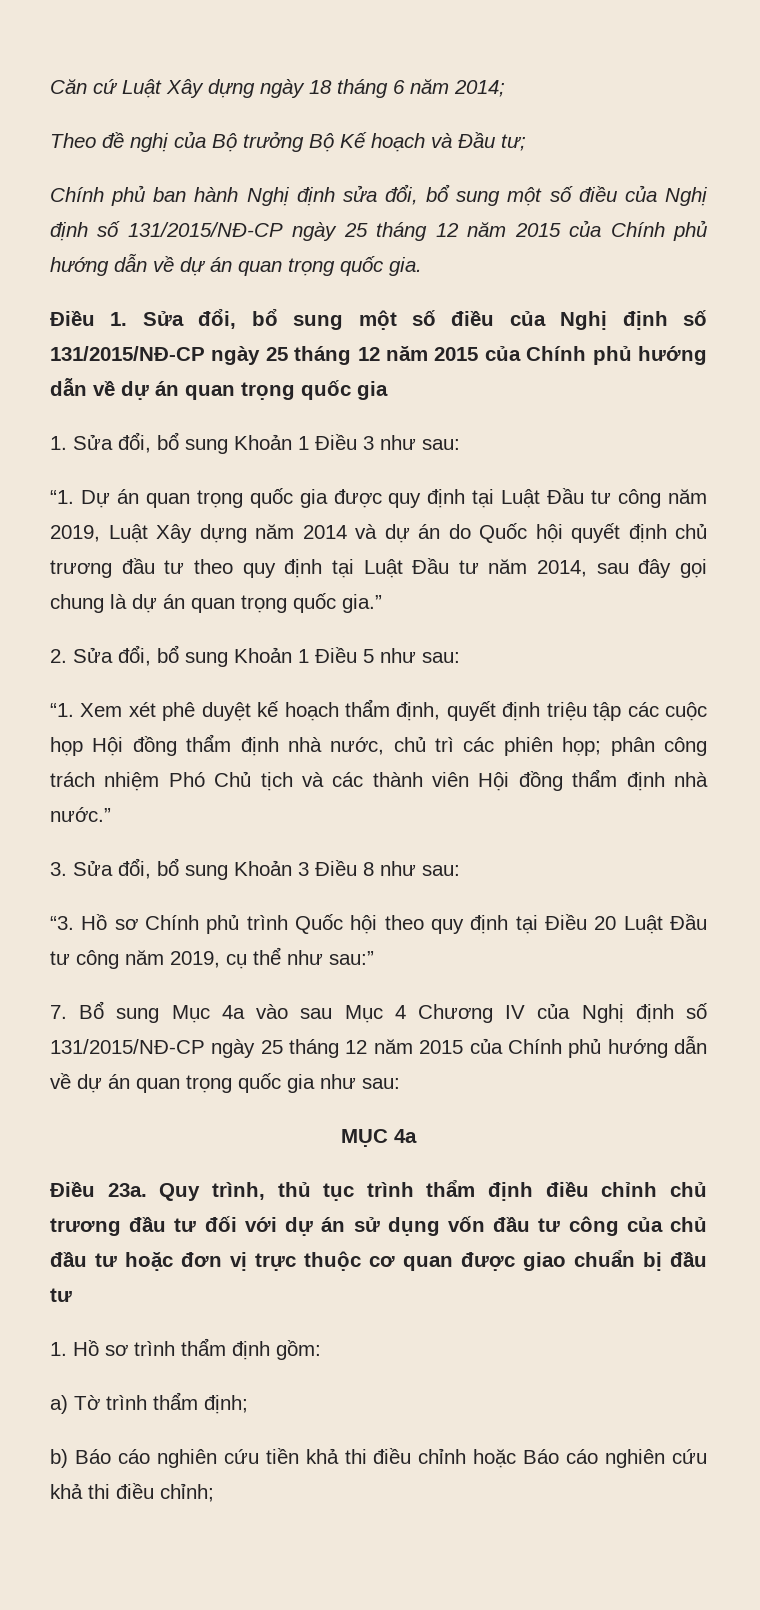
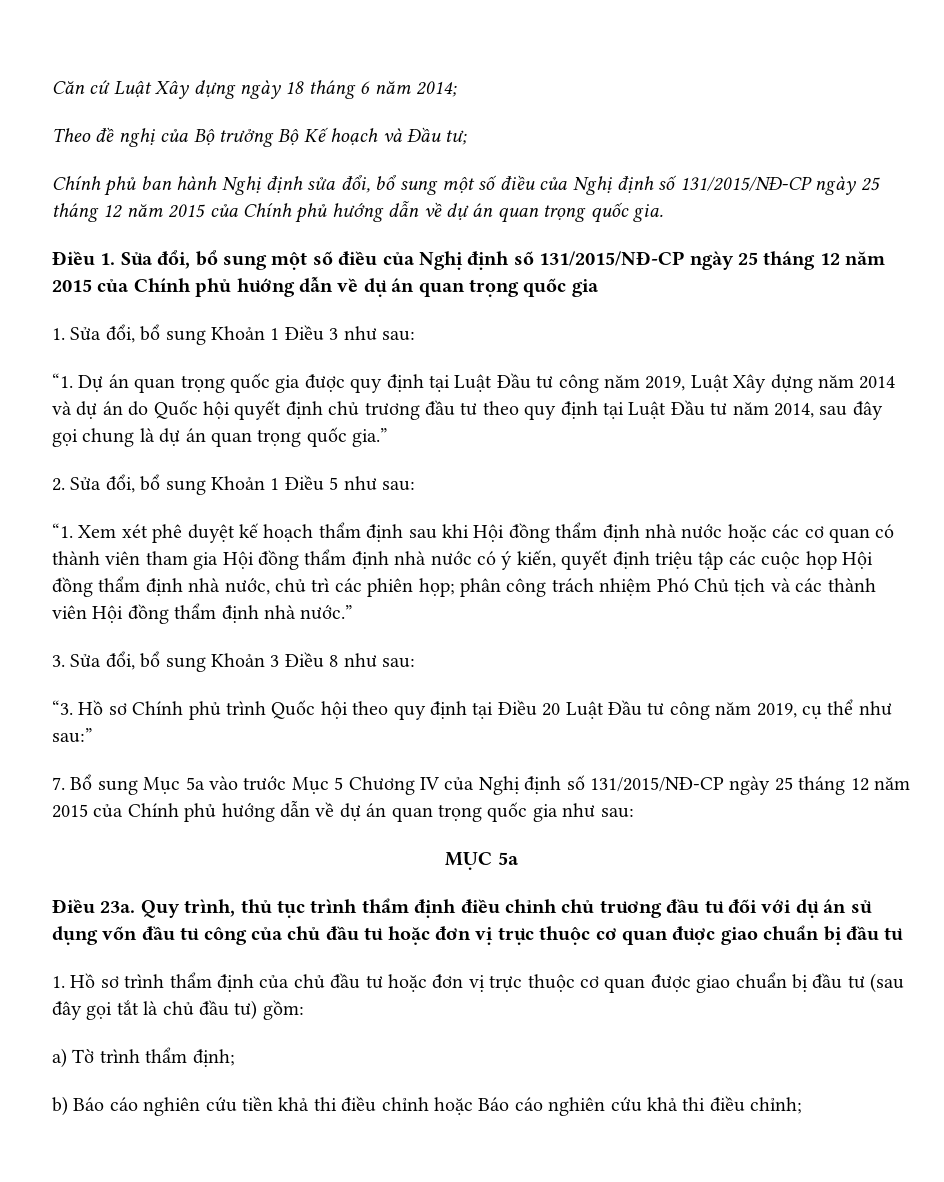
[396,702,441,721] định, -> [366,522,895,543] [52,549,556,570] định sau khi Hội đồng thẩm định nhà nước hoặc các cơ quan có thành viên tham gia Hội đồng thẩm định nhà nước có ý kiến,
[221,1004,406,1023] 4a vào sau Mục 4 -> [185,776,344,794] 5a vào trước Mục 5
[394,1129,417,1143] 4a -> [497,852,519,865] 5a
(270, 1350) none -> [259,972,905,993] [52,1000,258,1020] của chủ đầu tư hoặc đơn vị trực thuộc cơ quan được giao chuẩn bị đầu tư (sau đây gọi tắt là chủ đầu tư)

